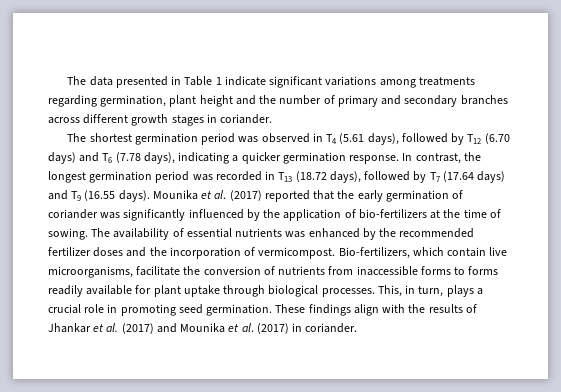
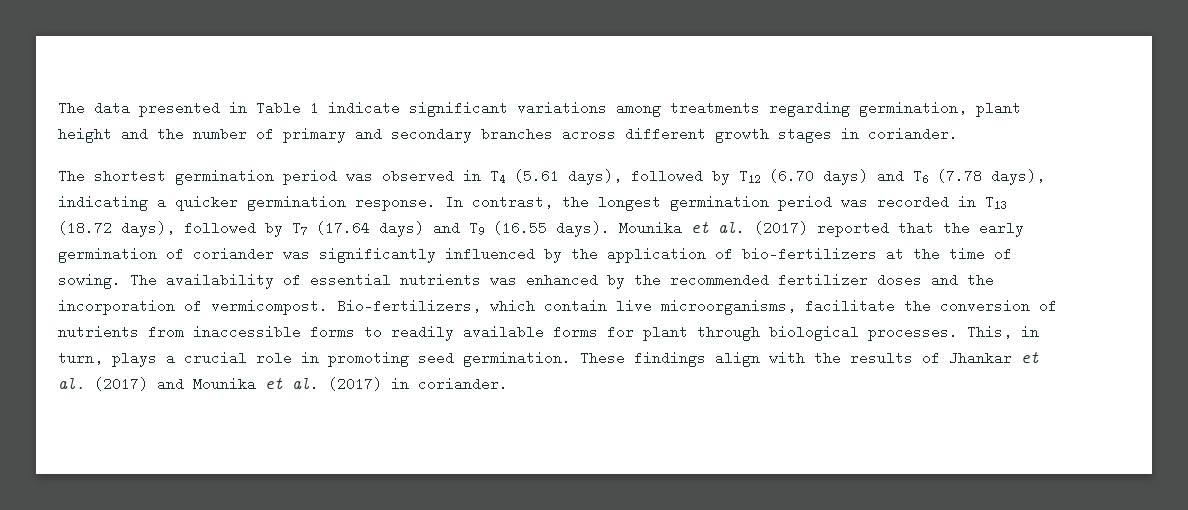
[468,266,499,275] forms -> (382, 332) none
(133, 290) none -> [553,325,598,339] forms
[183,285,220,297] uptake -> (688, 333) none

